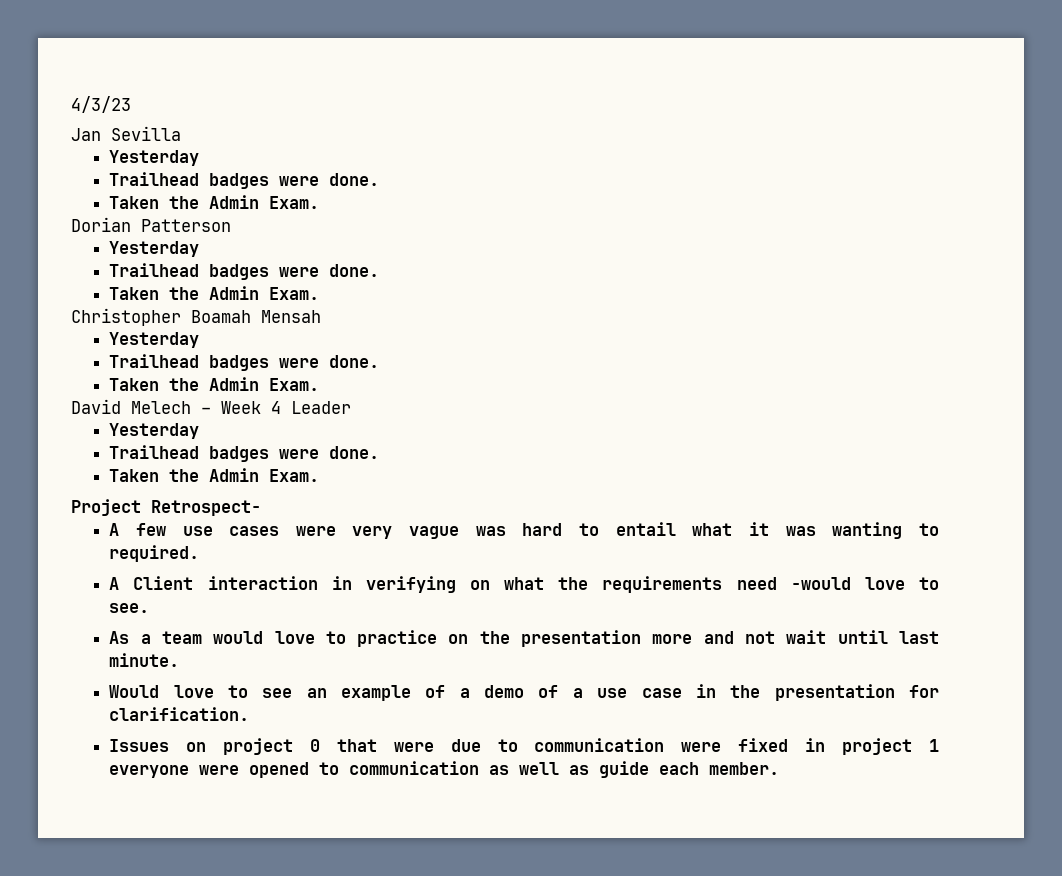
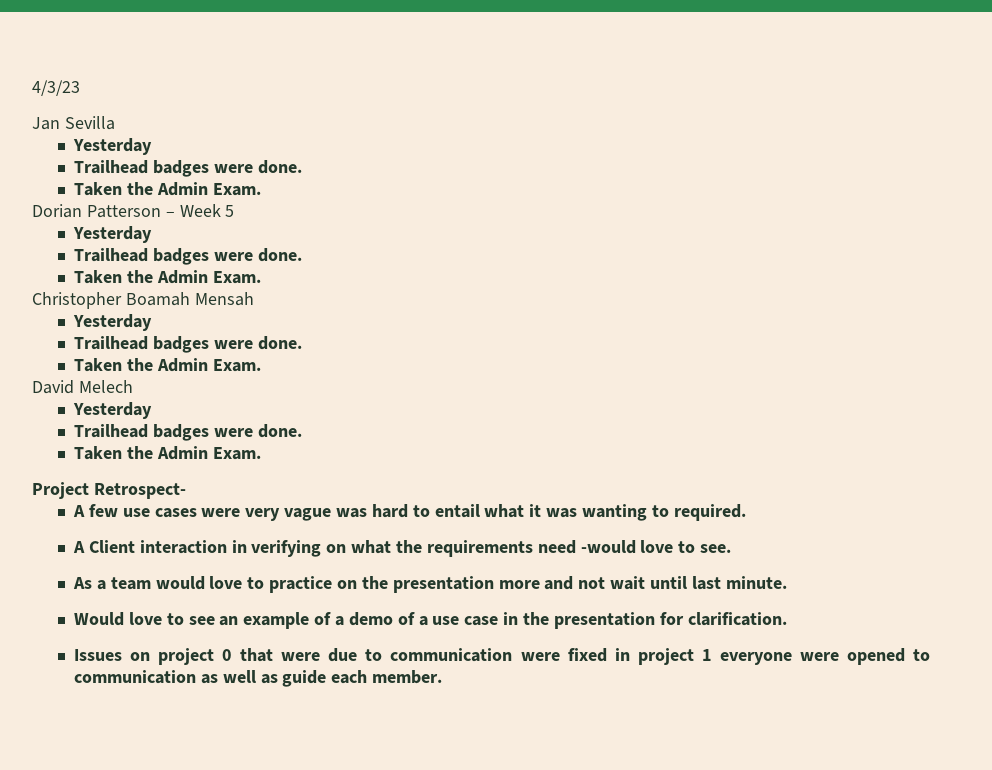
(231, 225) none -> [165,204,235,217] – Week 5
[201,401,351,414] – Week 4 Leader -> (133, 386) none

